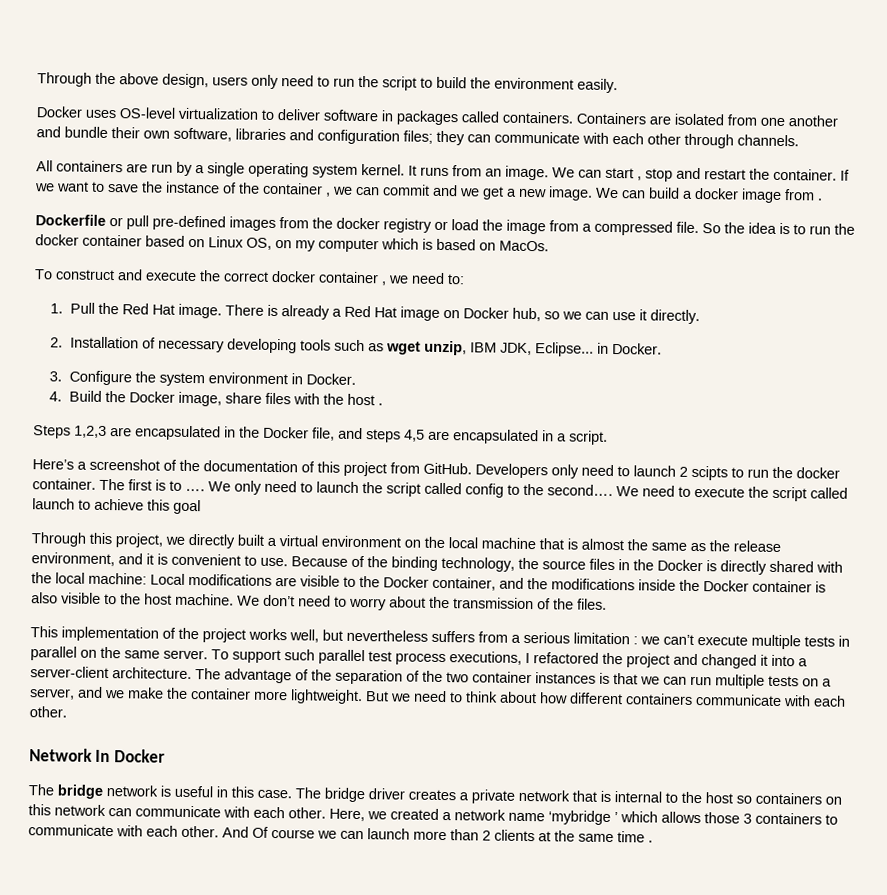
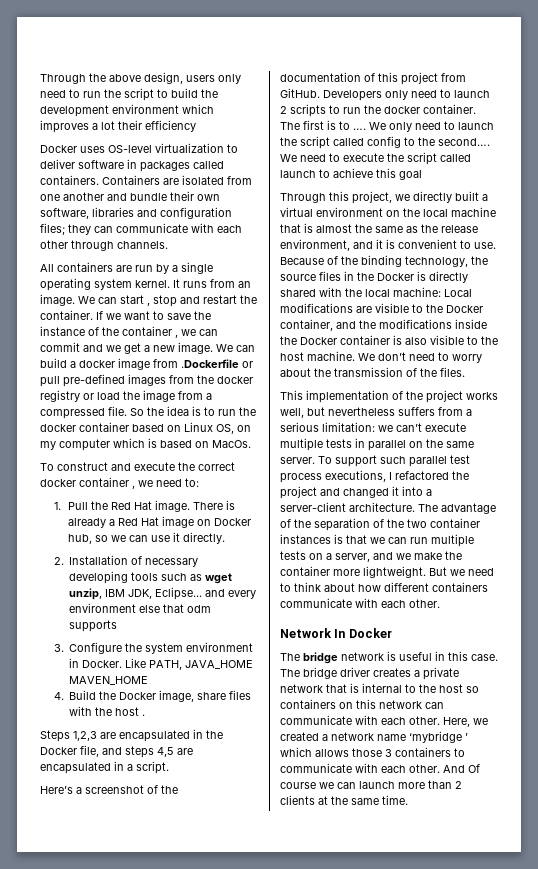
[494,77,618,94] environment easily. -> [40,104,214,117] [40,120,196,133] development environment which improves a lot their efficiency
[817,198,822,201] [35,214,106,226] . // Dockerfile -> [181,359,239,368] .Dockerfile
[596,342,662,355] in Docker. -> [205,589,257,599] [69,603,212,613] [69,620,118,632] and every environment else that odm supports
(356, 379) none -> [125,658,254,670] [69,676,149,685] Like PATH, JAVA_HOME MAVEN_HOME
[691,465,728,481] scipts -> [290,104,326,117] scripts
[573,632,638,645] limitation : -> [322,422,375,432] limitation:
[617,831,653,843] time . -> [382,795,408,805] time.

